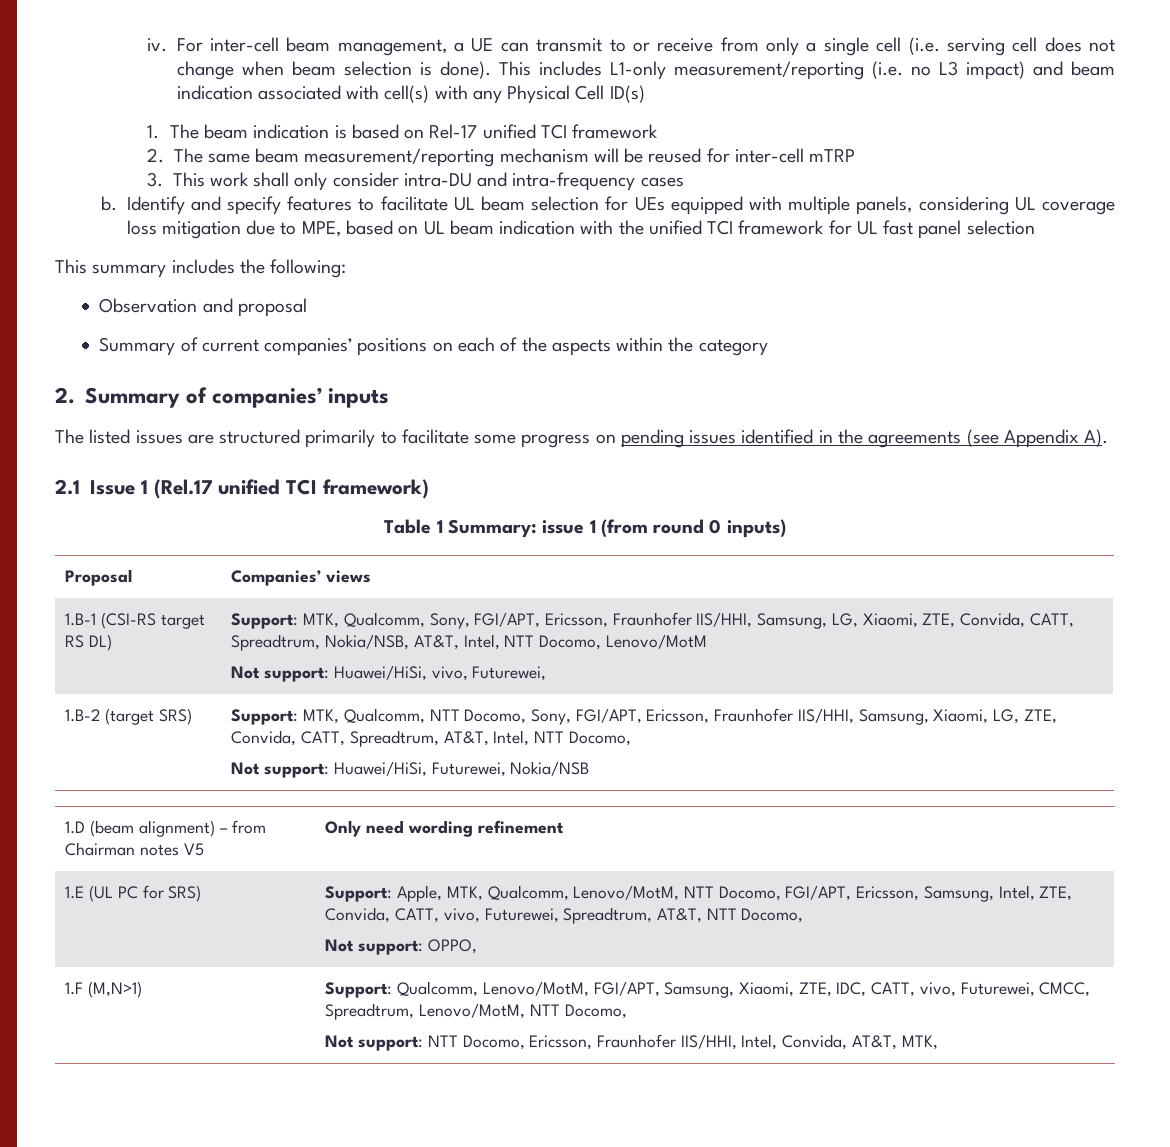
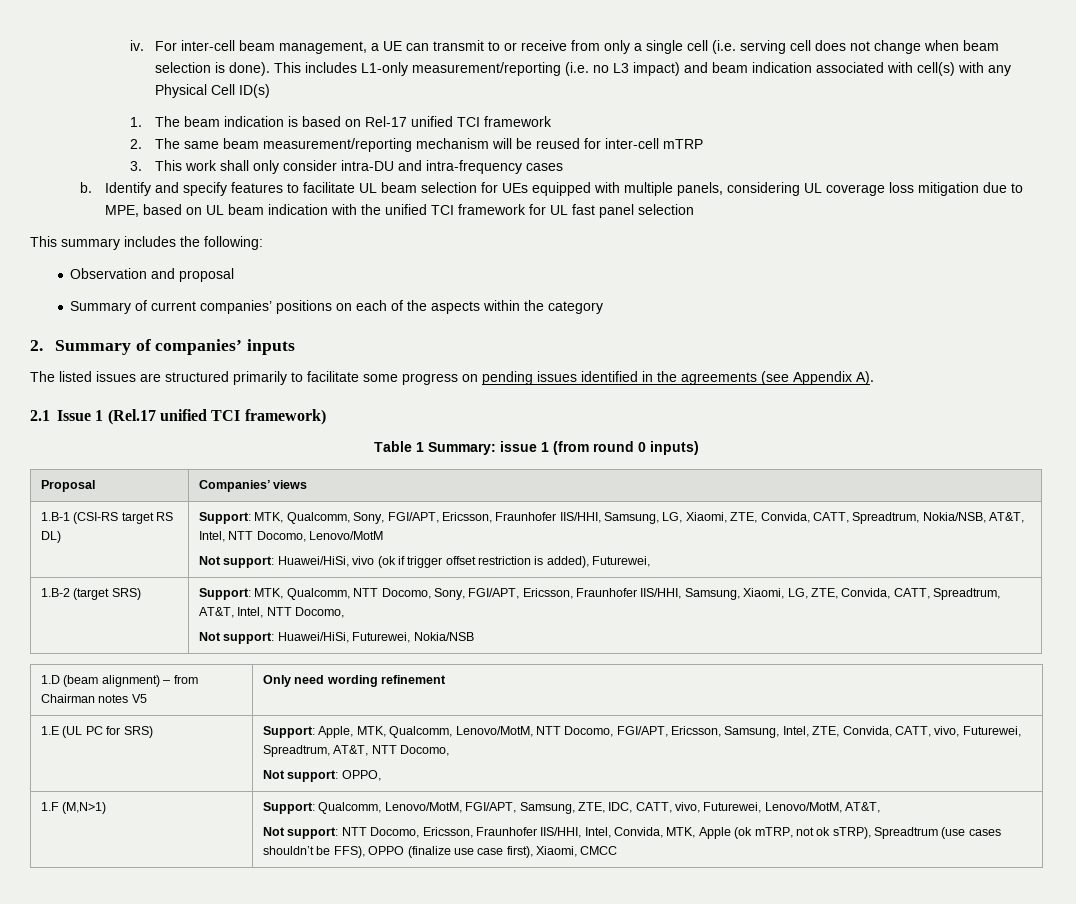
[431,666,468,681] vivo, -> [352,556,589,568] vivo (ok if trigger offset restriction is added),
[738,982,794,997] Xiaomi, -> (575, 808) none
[1039,982,1091,997] [325,1003,627,1020] CMCC, Spreadtrum, Lenovo/MotM, NTT Docomo, -> [764,802,881,813] Lenovo/MotM, AT&T,
[851,1035,938,1050] AT&T, MTK, -> [666,827,1001,839] [263,846,618,858] MTK, Apple (ok mTRP, not ok sTRP), Spreadtrum (use cases shouldn’t be FFS), OPPO (finalize use case first), Xiaomi, CMCC

